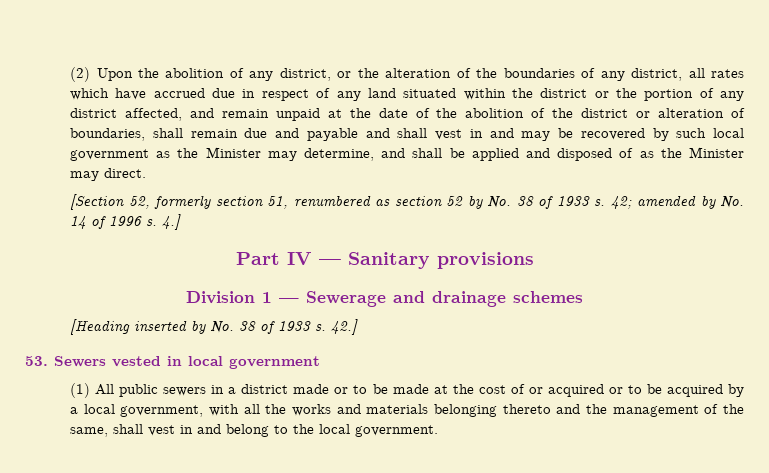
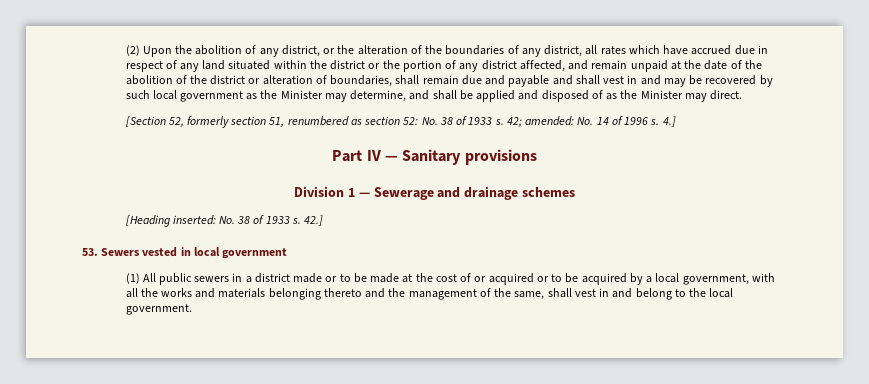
[446,196,483,209] 52 by -> [403,117,419,125] 52:
[637,195,716,209] amended by -> [525,116,575,126] amended:
[134,320,207,334] inserted by -> [172,215,216,225] inserted:

